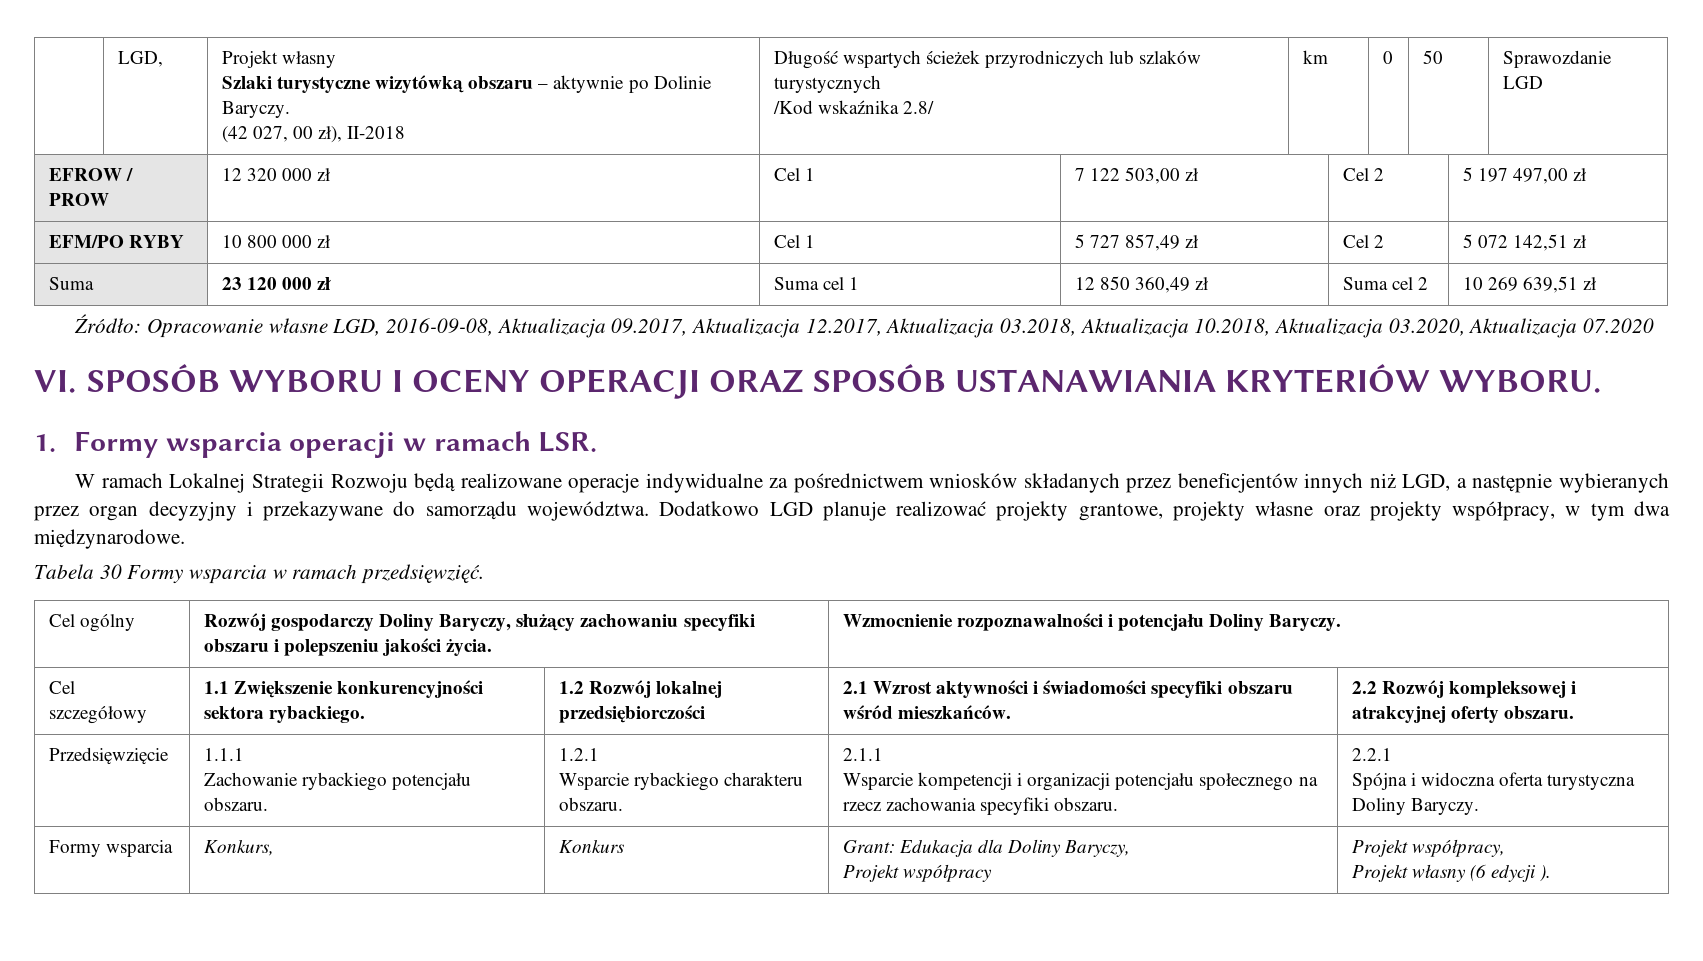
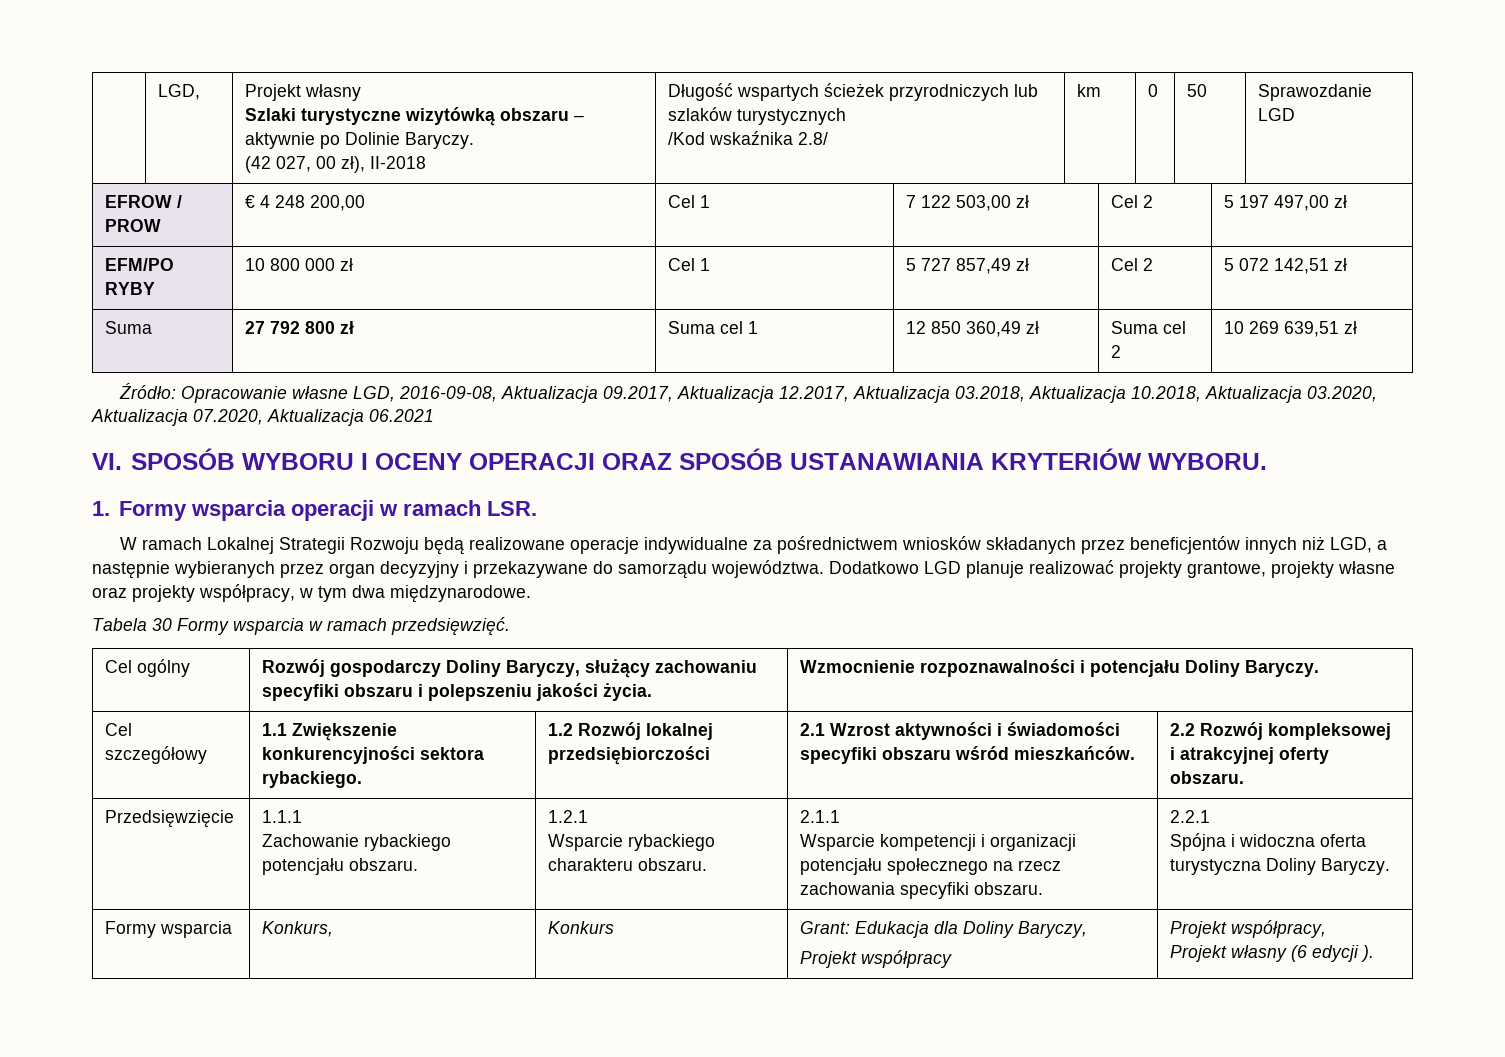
[221,168,331,181] 12 320 000 zł -> [244,195,365,211] € 4 248 200,00
[221,277,312,290] 23 120 000 -> [244,321,335,334] 27 792 800
[1583,318,1655,333] 07.2020 -> [193,409,434,426] 07.2020, Aktualizacja 06.2021

